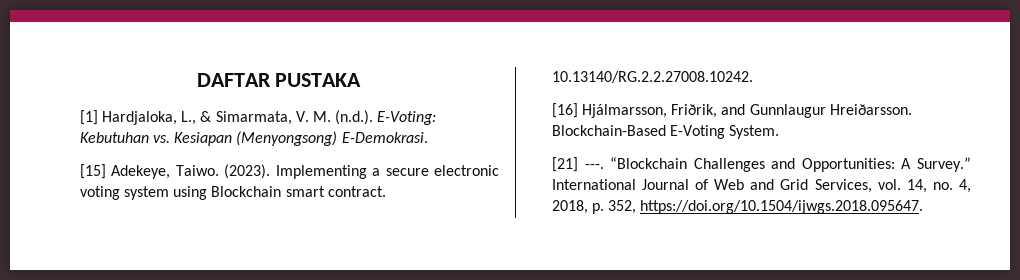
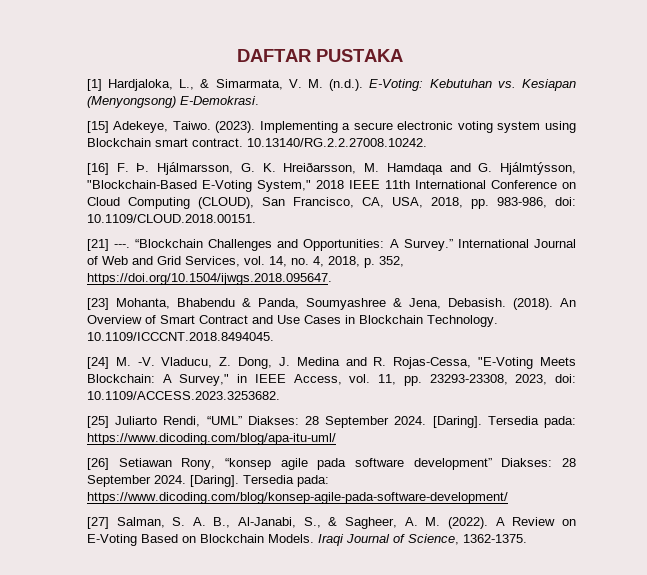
[582,104,912,118] [551,125,780,139] Hjálmarsson, Friðrik, and Gunnlaugur Hreiðarsson. Blockchain-Based E-Voting System. -> [116,162,576,175] [86,180,576,192] [86,197,576,209] [86,214,256,223] F. Þ. Hjálmarsson, G. K. Hreiðarsson, M. Hamdaqa and G. Hjálmtýsson, "Blockchain-Based E-Voting System," 2018 IEEE 11th International Conference on Cloud Computing (CLOUD), San Francisco, CA, USA, 2018, pp. 983-986, doi: 10.1109/CLOUD.2018.00151.
(924, 207) none -> [86,298,576,310] [86,315,498,327] [86,332,274,341] [86,357,576,369] [86,374,576,386] [86,391,280,400] [86,416,576,428] [86,433,336,445] [86,458,576,470] [86,475,329,487] [86,492,508,504] [86,517,576,529] [86,534,527,546] // [23] Mohanta, Bhabendu & Panda, Soumyashree & Jena, Debasish. (2018). An Overview of Smart Contract and Use Cases in Blockchain Technology. 10.1109/ICCCNT.2018.8494045. // [24] M. -V. Vladucu, Z. Dong, J. Medina and R. Rojas-Cessa, "E-Voting Meets Blockchain: A Survey," in IEEE Access, vol. 11, pp. 23293-23308, 2023, doi: 10.1109/ACCESS.2023.3253682. // [25] Juliarto Rendi, “UML” Diakses: 28 September 2024. [Daring]. Tersedia pada: https://www.dicoding.com/blog/apa-itu-uml/ // [26] Setiawan Rony, “konsep agile pada software development” Diakses: 28 September 2024. [Daring]. Tersedia pada: https://www.dicoding.com/blog/konsep-agile-pada-software-development/ // [27] Salman, S. A. B., Al-Janabi, S., & Sagheer, A. M. (2022). A Review on E-Voting Based on Blockchain Models. Iraqi Journal of Science, 1362-1375.

